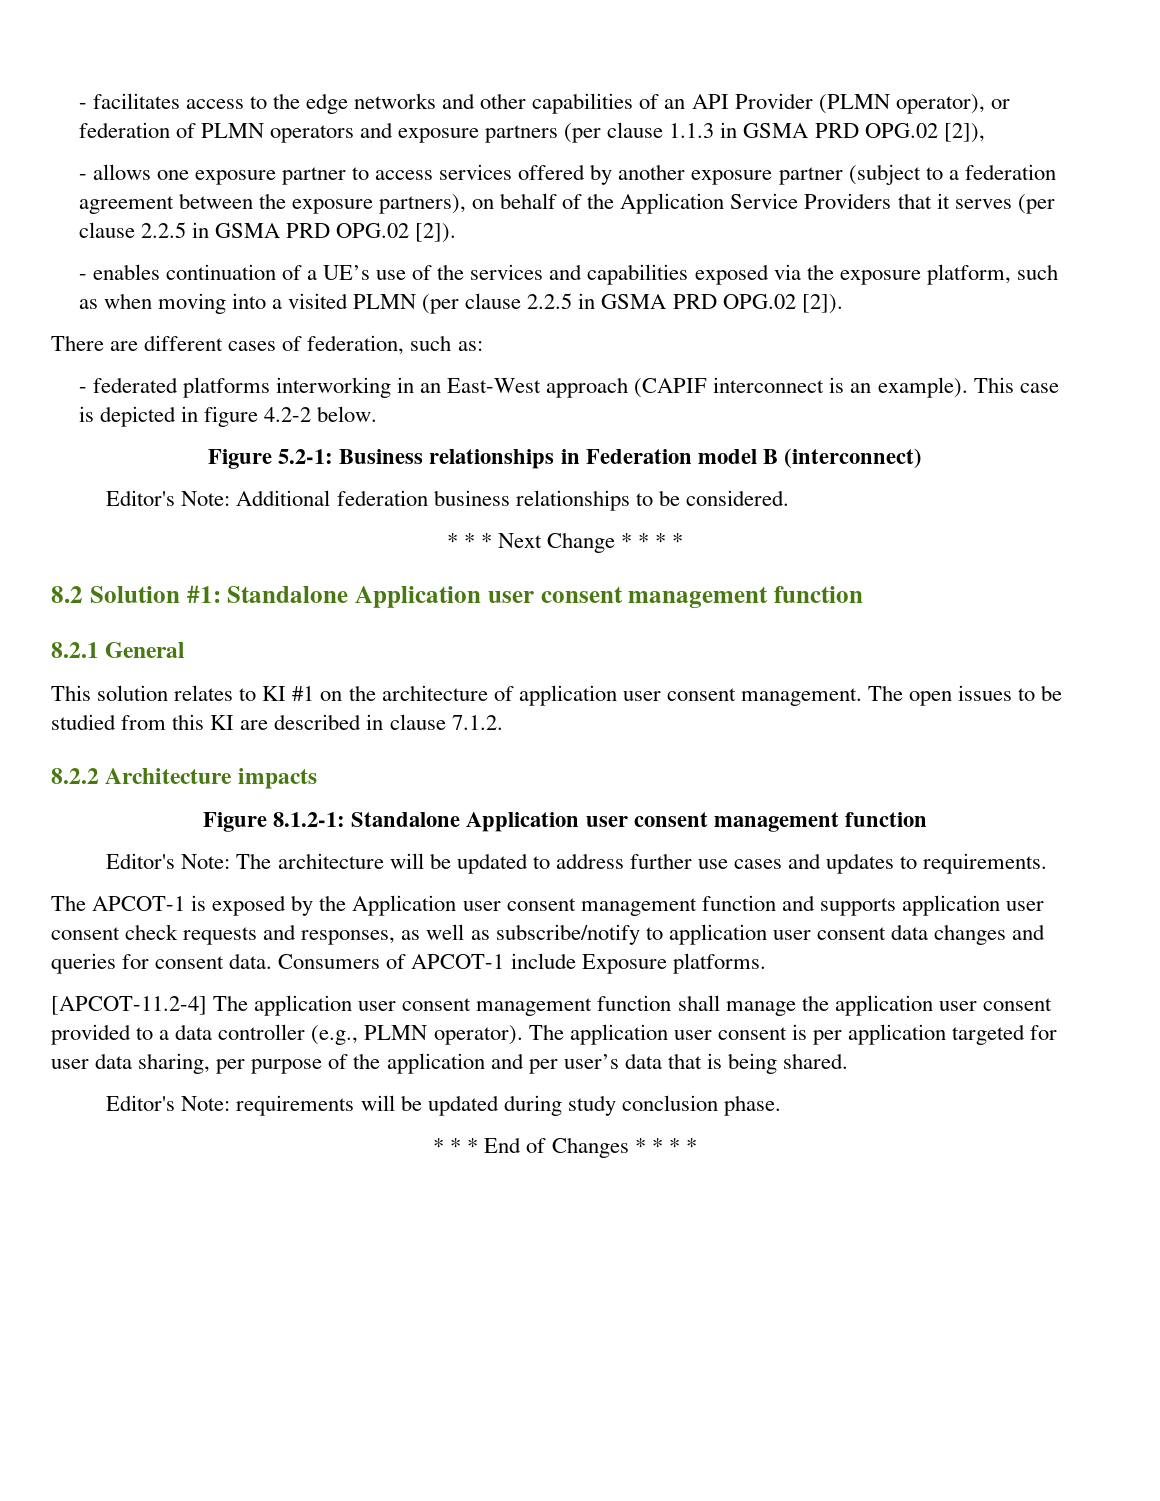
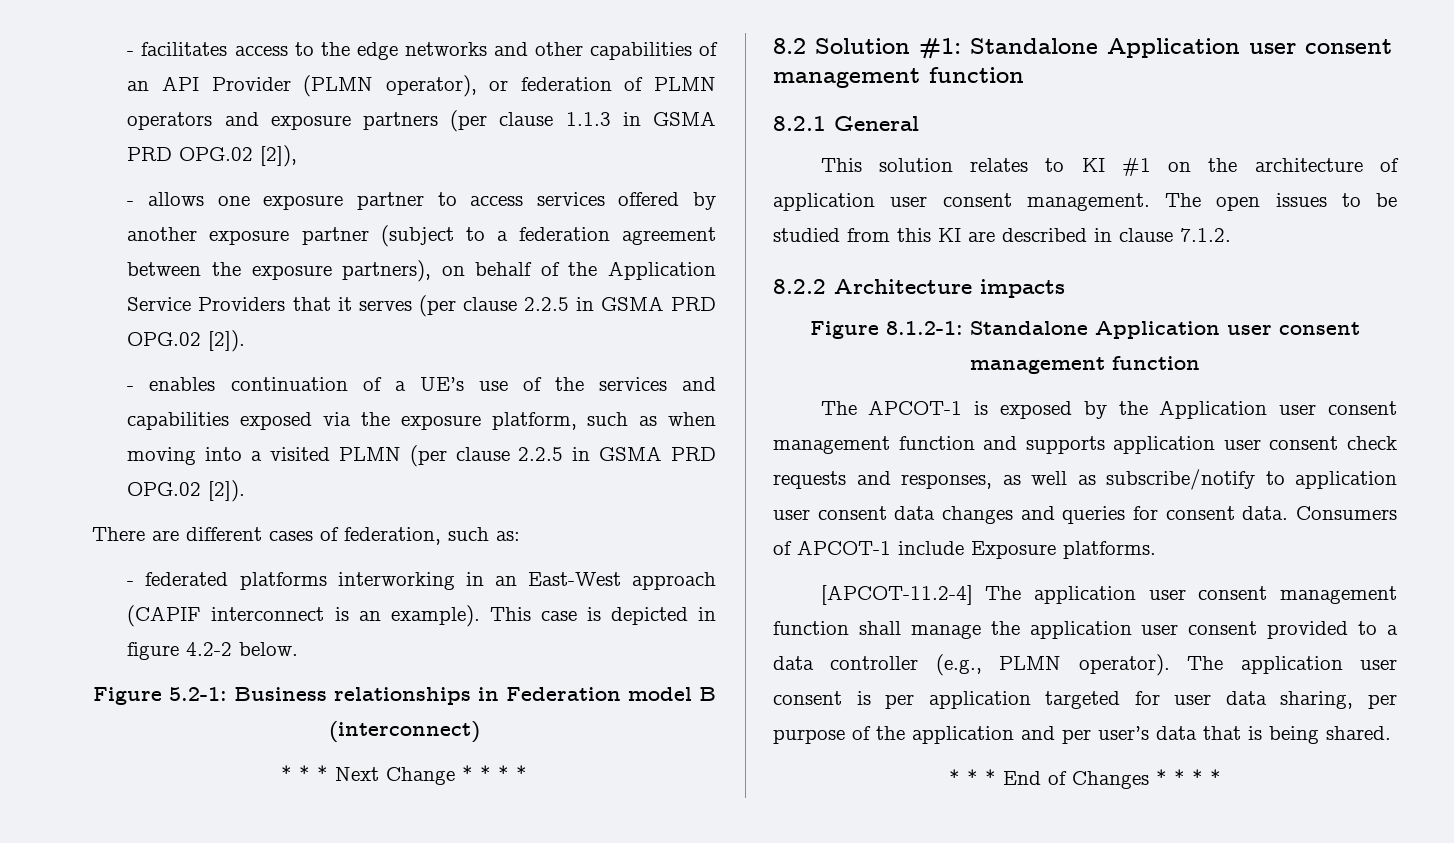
[106,490,789,511] // Editor's Note: Additional federation business relationships to be considered. -> (480, 732) none
[106,853,1048,874] // Editor's Note: The architecture will be updated to address further use cases and updates to requirements. -> (1200, 363) none
[106,1095,781,1116] // Editor's Note: requirements will be updated during study conclusion phase. -> (1391, 733) none

